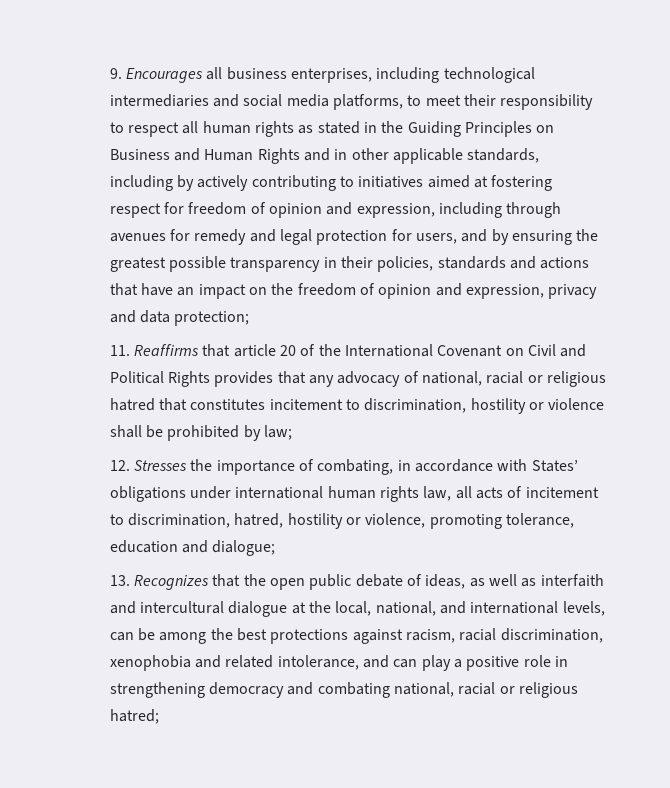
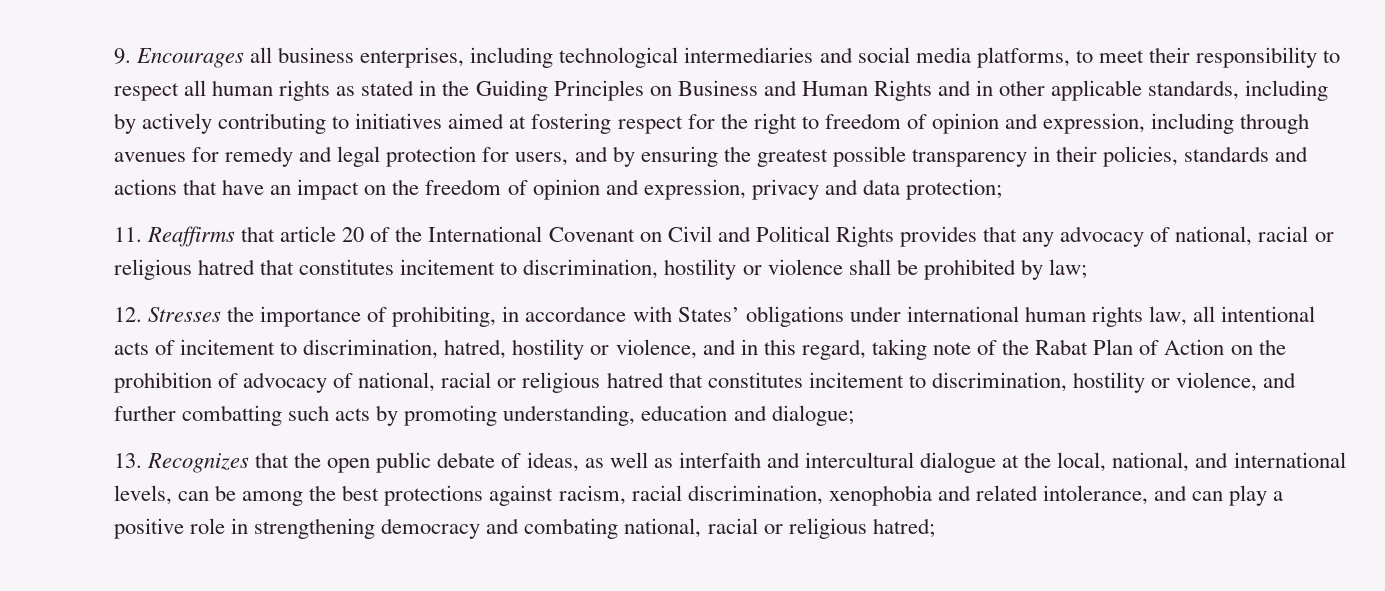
(185, 208) none -> [720,113,819,134] the right to
[317,459,394,475] combating, -> [392,306,497,327] prohibiting,
(472, 492) none -> [1221,306,1316,322] intentional
[429,513,574,529] promoting tolerance, -> [702,339,1286,360] [113,372,1297,393] [113,405,636,426] and in this regard, taking note of the Rabat Plan of Action on the prohibition of advocacy of national, racial or religious hatred that constitutes incitement to discrimination, hostility or violence, and further combatting such acts by promoting understanding,

